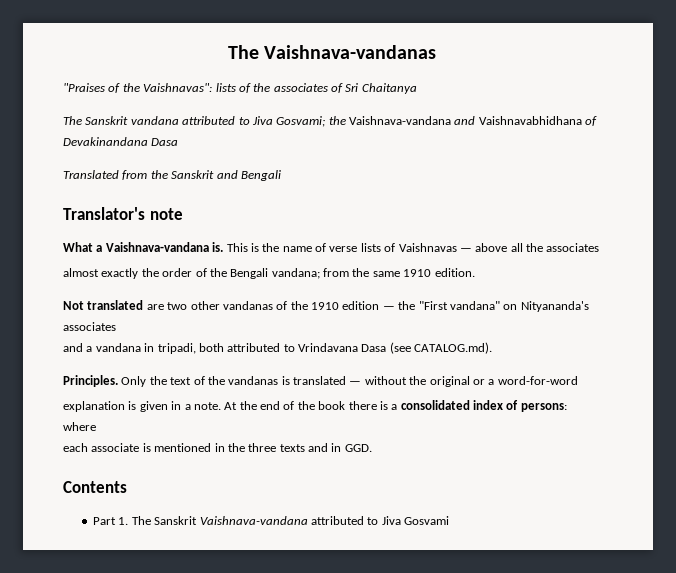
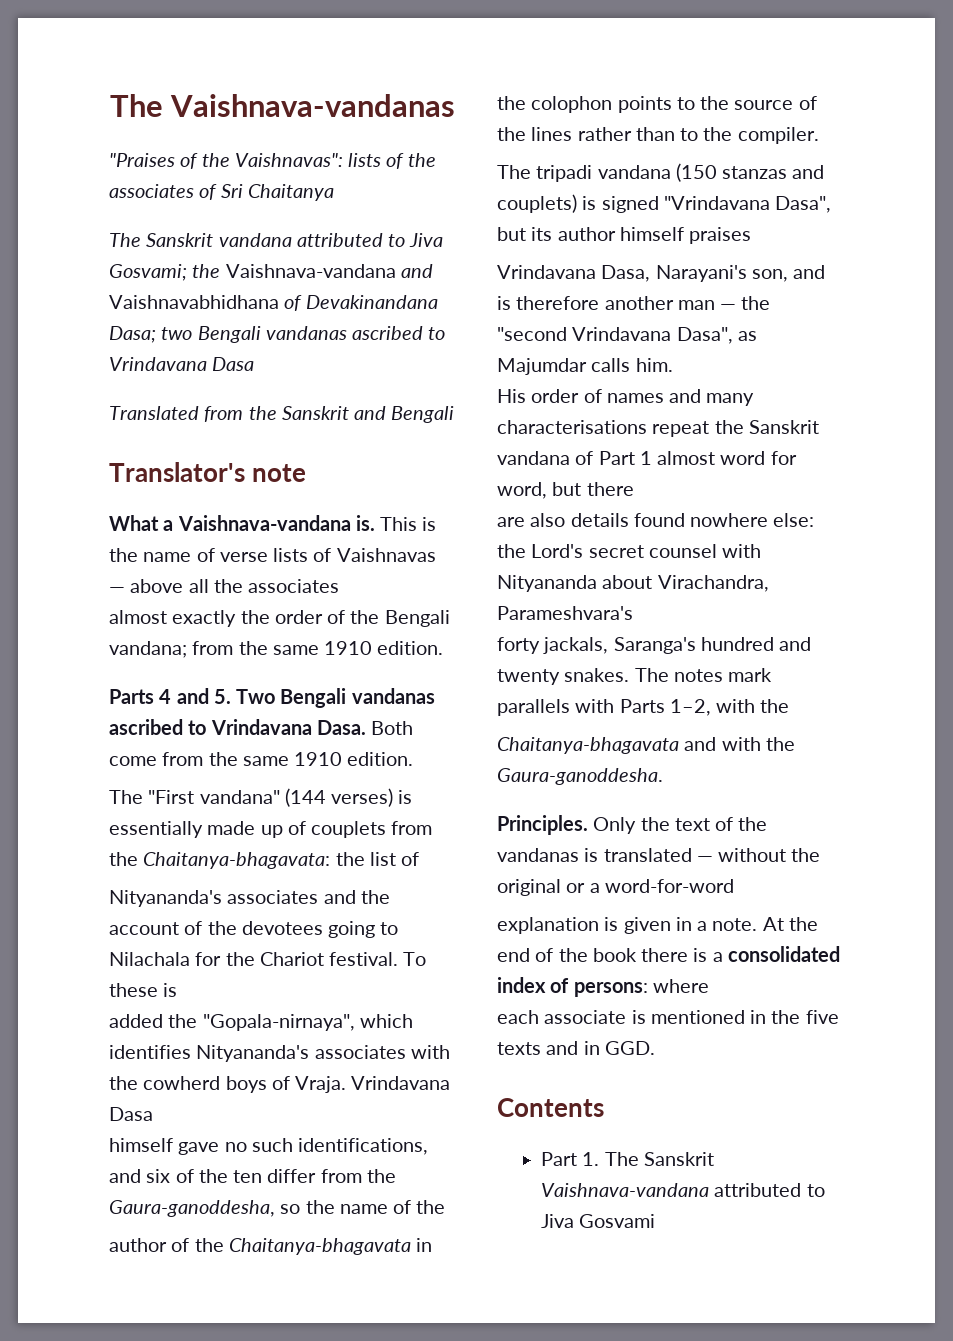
(148, 141) none -> [109,326,446,343] [109,357,207,371] Dasa; two Bengali vandanas ascribed to Vrindavana
[63,300,589,312] [63,322,116,331] [63,342,493,354] Not translated are two other vandanas of the 1910 edition — the "First vandana" on Nityananda's associates // and a vandana in tripadi, both attributed to Vrindavana Dasa (see CATALOG.md). -> [109,688,435,708] [109,719,414,735] [109,752,414,766] [109,788,413,807] [109,821,433,838] [109,852,420,869] [109,890,390,907] [109,921,399,938] [109,952,427,966] [109,983,178,997] [109,1014,413,1031] [109,1045,450,1062] [109,1076,451,1093] [109,1107,153,1121] [109,1138,429,1155] [109,1169,396,1183] [109,1200,446,1217] [109,1238,433,1255] [497,96,817,113] [497,127,819,144] [497,163,825,182] [497,194,832,213] [497,227,752,244] [497,265,826,282] [497,296,771,310] [497,327,757,344] [497,358,673,375] [497,389,755,406] [497,420,819,437] [497,451,797,465] [497,482,634,499] [497,513,815,527] [497,544,762,558] [497,575,769,592] [497,606,633,620] [497,637,812,654] [497,668,773,685] [497,699,790,716] [497,737,795,754] [497,768,663,785] Parts 4 and 5. Two Bengali vandanas ascribed to Vrindavana Dasa. Both come from the same 1910 edition. // The "First vandana" (144 verses) is essentially made up of couplets from the Chaitanya-bhagavata: the list of // Nityananda's associates and the account of the devotees going to Nilachala for the Chariot festival. To these is // added the "Gopala-nirnaya", which identifies Nityananda's associates with the cowherd boys of Vraja. Vrindavana Dasa // himself gave no such identifications, and six of the ten differ from the Gaura-ganoddesha, so the name of the // author of the Chaitanya-bhagavata in the colophon points to the source of the lines rather than to the compiler. // The tripadi vandana (150 stanzas and couplets) is signed "Vrindavana Dasa", but its author himself praises // Vrindavana Dasa, Narayani's son, and is therefore another man — the "second Vrindavana Dasa", as Majumdar calls him. // His order of names and many characterisations repeat the Sanskrit vandana of Part 1 almost word for word, but there // are also details found nowhere else: the Lord's secret counsel with Nityananda about Virachandra, Parameshvara's // forty jackals, Saranga's hundred and twenty snakes. The notes mark parallels with Parts 1–2, with the // Chaitanya-bhagavata and with the Gaura-ganoddesha.
[248,443,277,452] three -> [805,1010,839,1024] five

